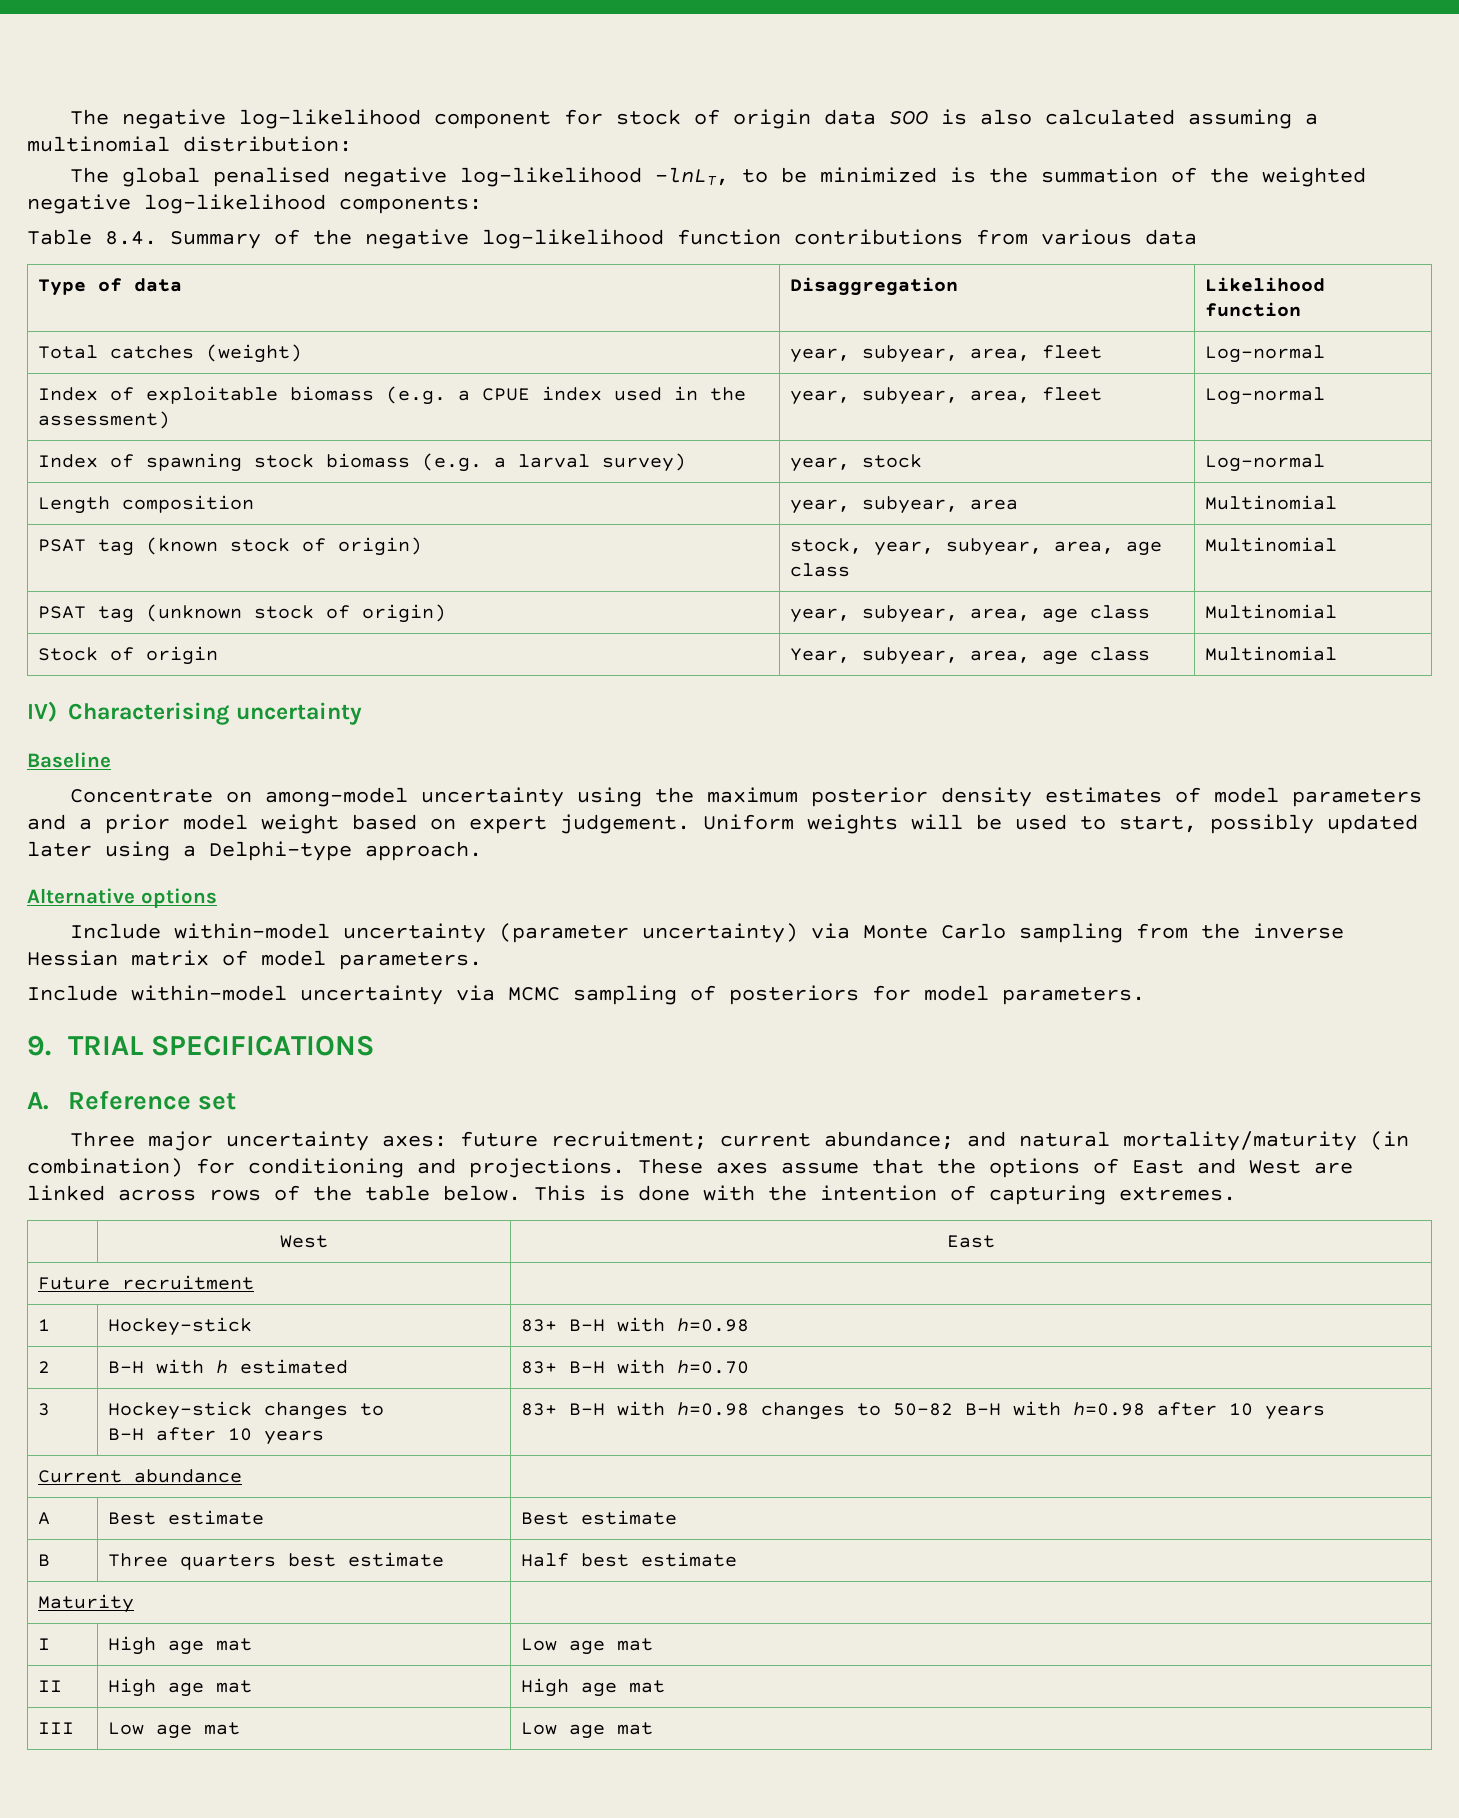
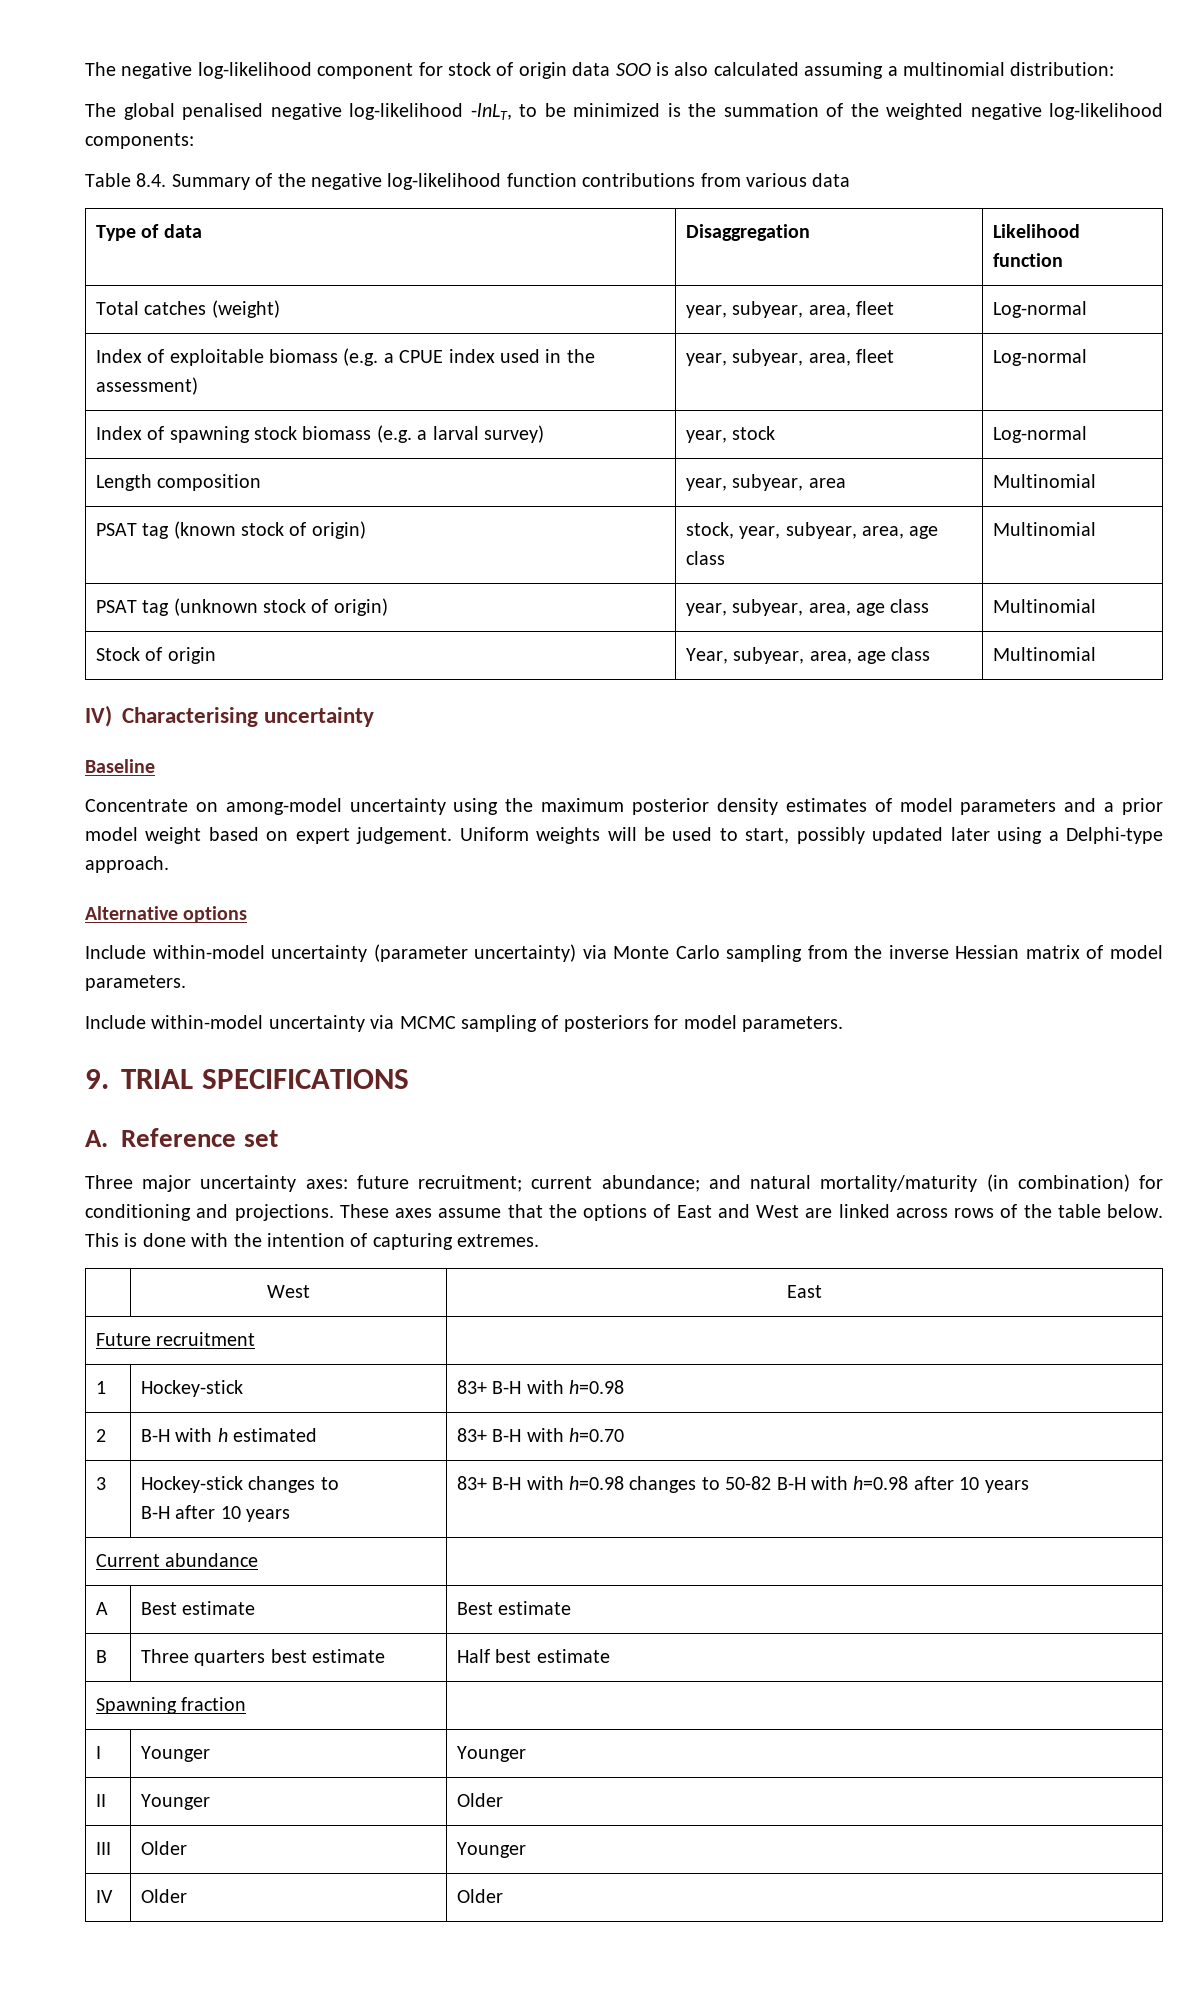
[37,1594,134,1613] [37,1638,50,1650] [107,1636,252,1655] [520,1638,653,1655] [37,1680,62,1692] [107,1678,252,1697] [520,1678,665,1697] [37,1722,74,1734] [107,1722,240,1739] [520,1722,653,1739] Maturity | // I | High age mat | Low age mat // II | High age mat | High age mat // III | Low age mat | Low age mat -> [95,1697,247,1714] [95,1746,101,1759] [140,1746,210,1762] [456,1746,526,1762] [95,1794,106,1807] [140,1794,210,1810] [456,1793,503,1807] [95,1842,111,1855] [140,1841,187,1855] [456,1842,526,1858] [95,1890,113,1903] [140,1889,187,1903] [456,1889,503,1903] Spawning fraction | // I | Younger | Younger // II | Younger | Older // III | Older | Younger // IV | Older | Older

